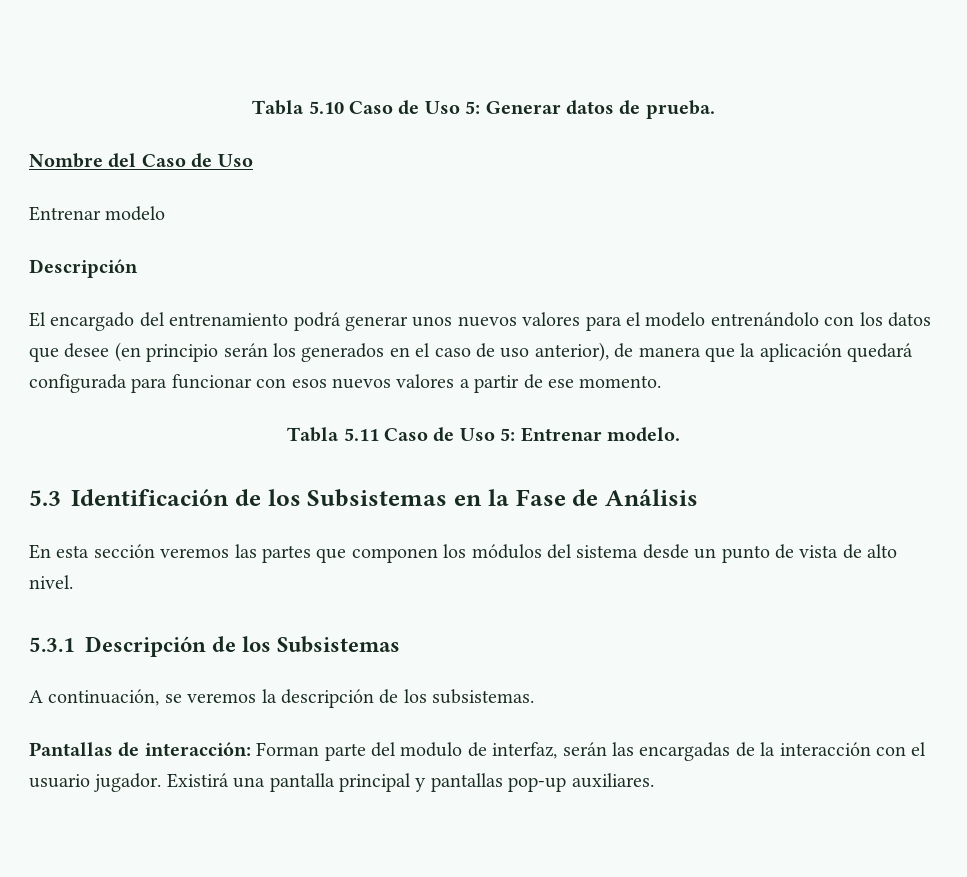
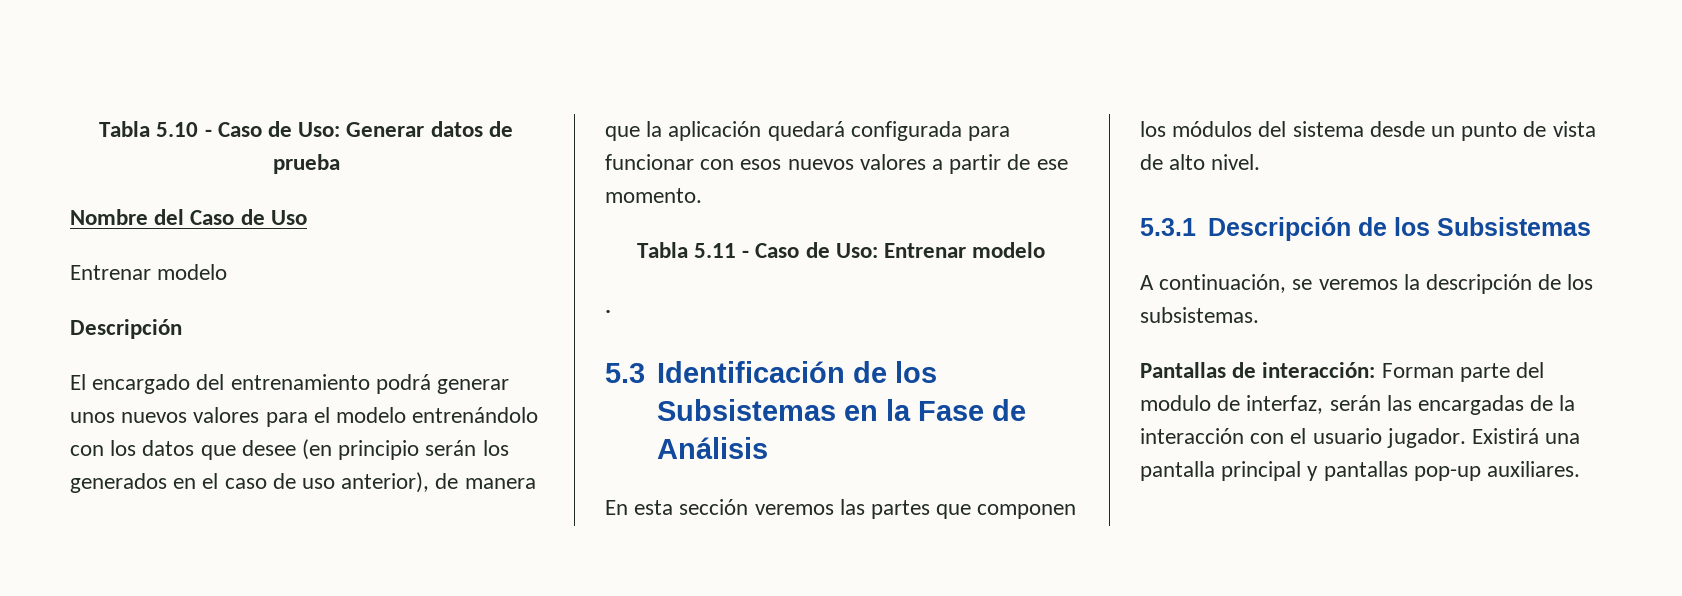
[348,100,481,115] Caso de Uso 5: -> [204,121,341,137] - Caso de Uso:
[645,100,715,119] prueba. -> [272,154,340,174] prueba
[383,427,680,442] Caso de Uso 5: Entrenar modelo. -> [742,242,1046,258] [605,310,611,313] - Caso de Uso: Entrenar modelo // .

